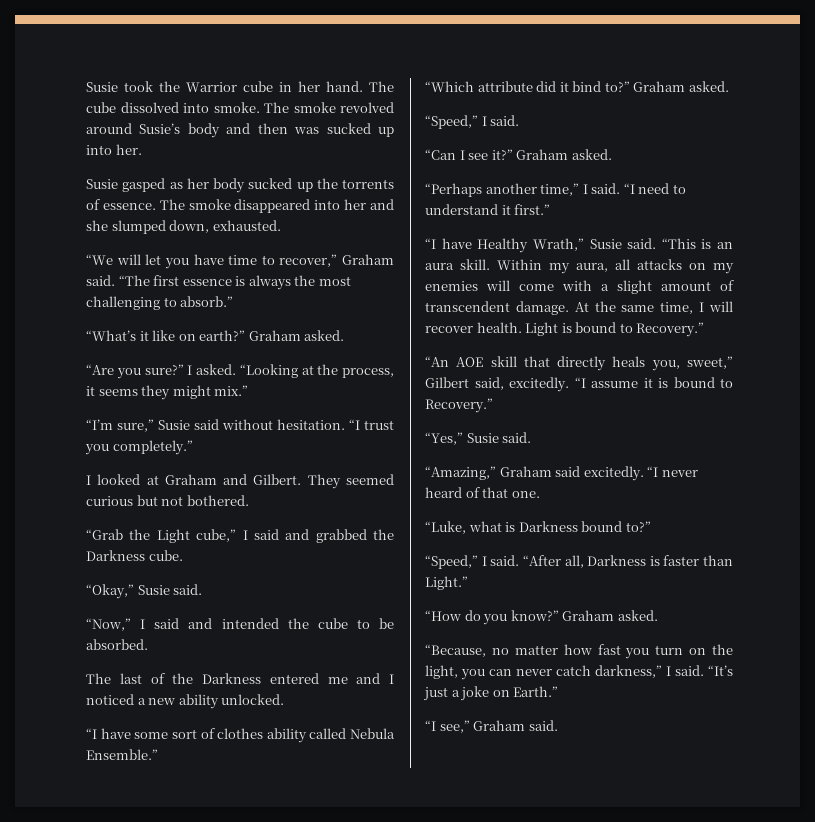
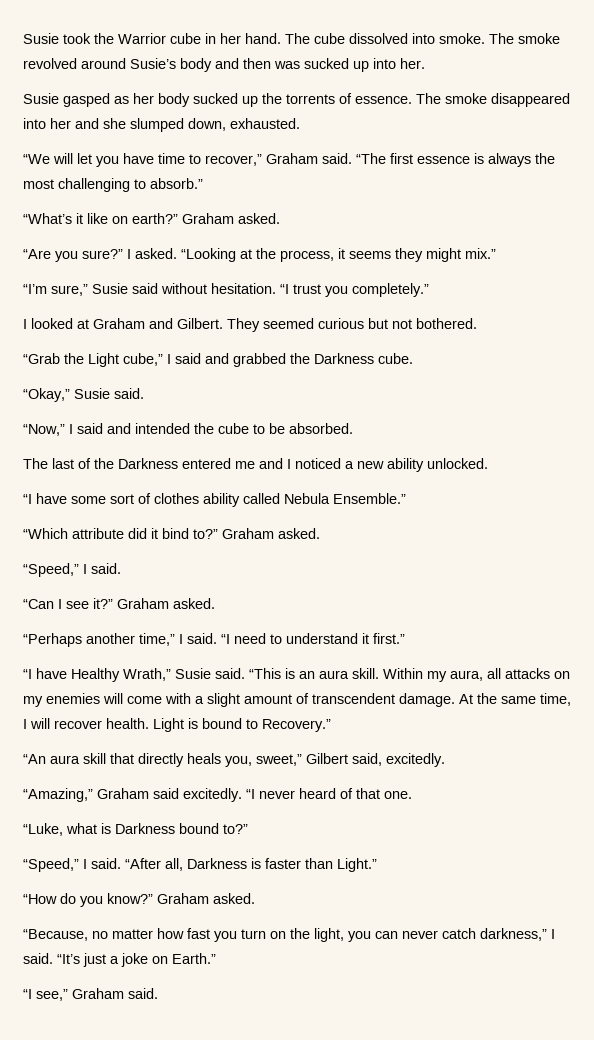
[456,357,484,367] AOE -> [50,755,80,764] aura
[574,377,733,388] [425,398,493,413] [425,432,532,445] “I assume it is bound to Recovery.” // “Yes,” Susie said. -> (445, 760) none

